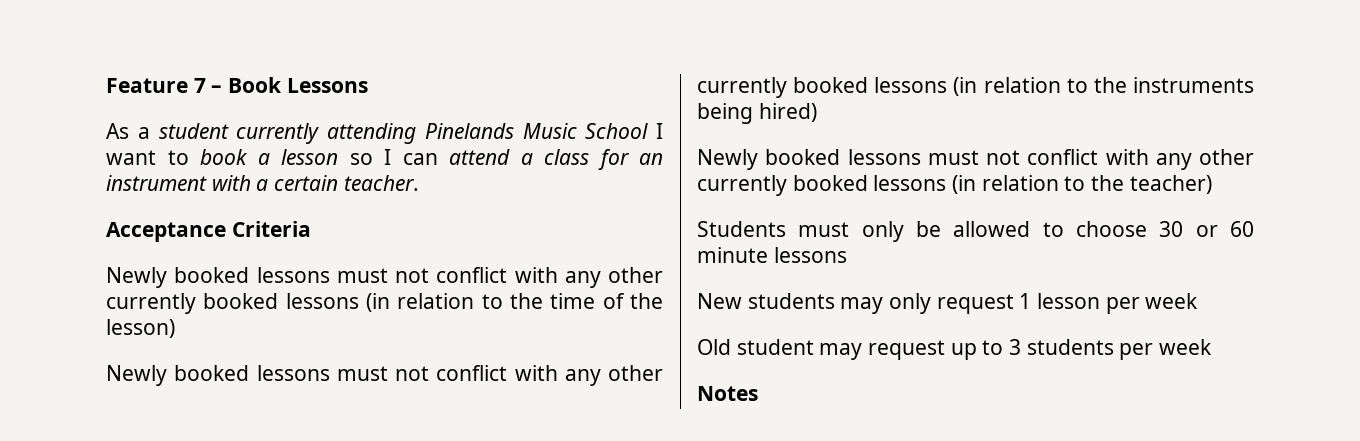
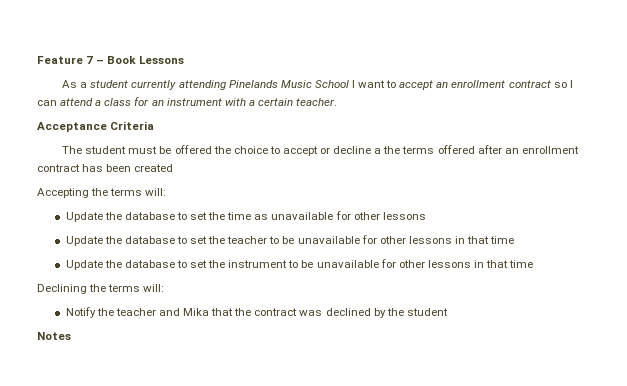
[200,149,338,165] book a lesson -> [399,80,551,90] accept an enrollment contract
[106,267,663,288] [106,293,663,314] [106,319,175,338] [106,365,663,386] [697,77,1254,98] [697,103,817,124] [697,149,1254,170] [697,175,1212,196] [697,221,1254,242] [697,247,847,263] [697,293,1199,314] [697,339,1213,360] Newly booked lessons must not conflict with any other currently booked lessons (in relation to the time of the lesson) // Newly booked lessons must not conflict with any other currently booked lessons (in relation to the instruments being hired) // Newly booked lessons must not conflict with any other currently booked lessons (in relation to the teacher) // Students must only be allowed to choose 30 or 60 minute lessons // New students may only request 1 lesson per week // Old student may request up to 3 students per week -> [62,145,579,156] [37,164,174,172] [37,188,167,198] [65,211,426,222] [65,235,515,246] [65,259,534,270] [37,284,165,294] [65,307,448,318] The student must be offered the choice to accept or decline a the terms offered after an enrollment contract has been created // Accepting the terms will: // Update the database to set the time as unavailable for other lessons // Update the database to set the teacher to be unavailable for other lessons in that time // Update the database to set the instrument to be unavailable for other lessons in that time // Declining the terms will: // Notify the teacher and Mika that the contract was declined by the student

